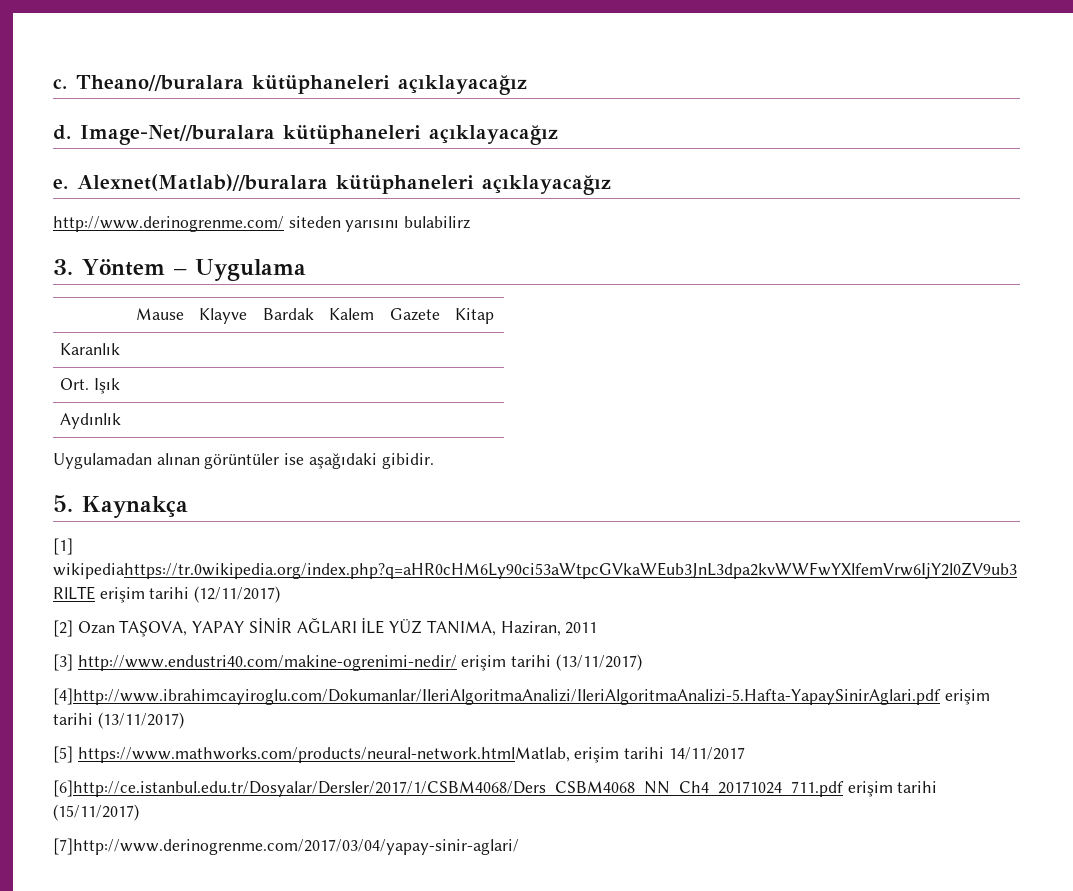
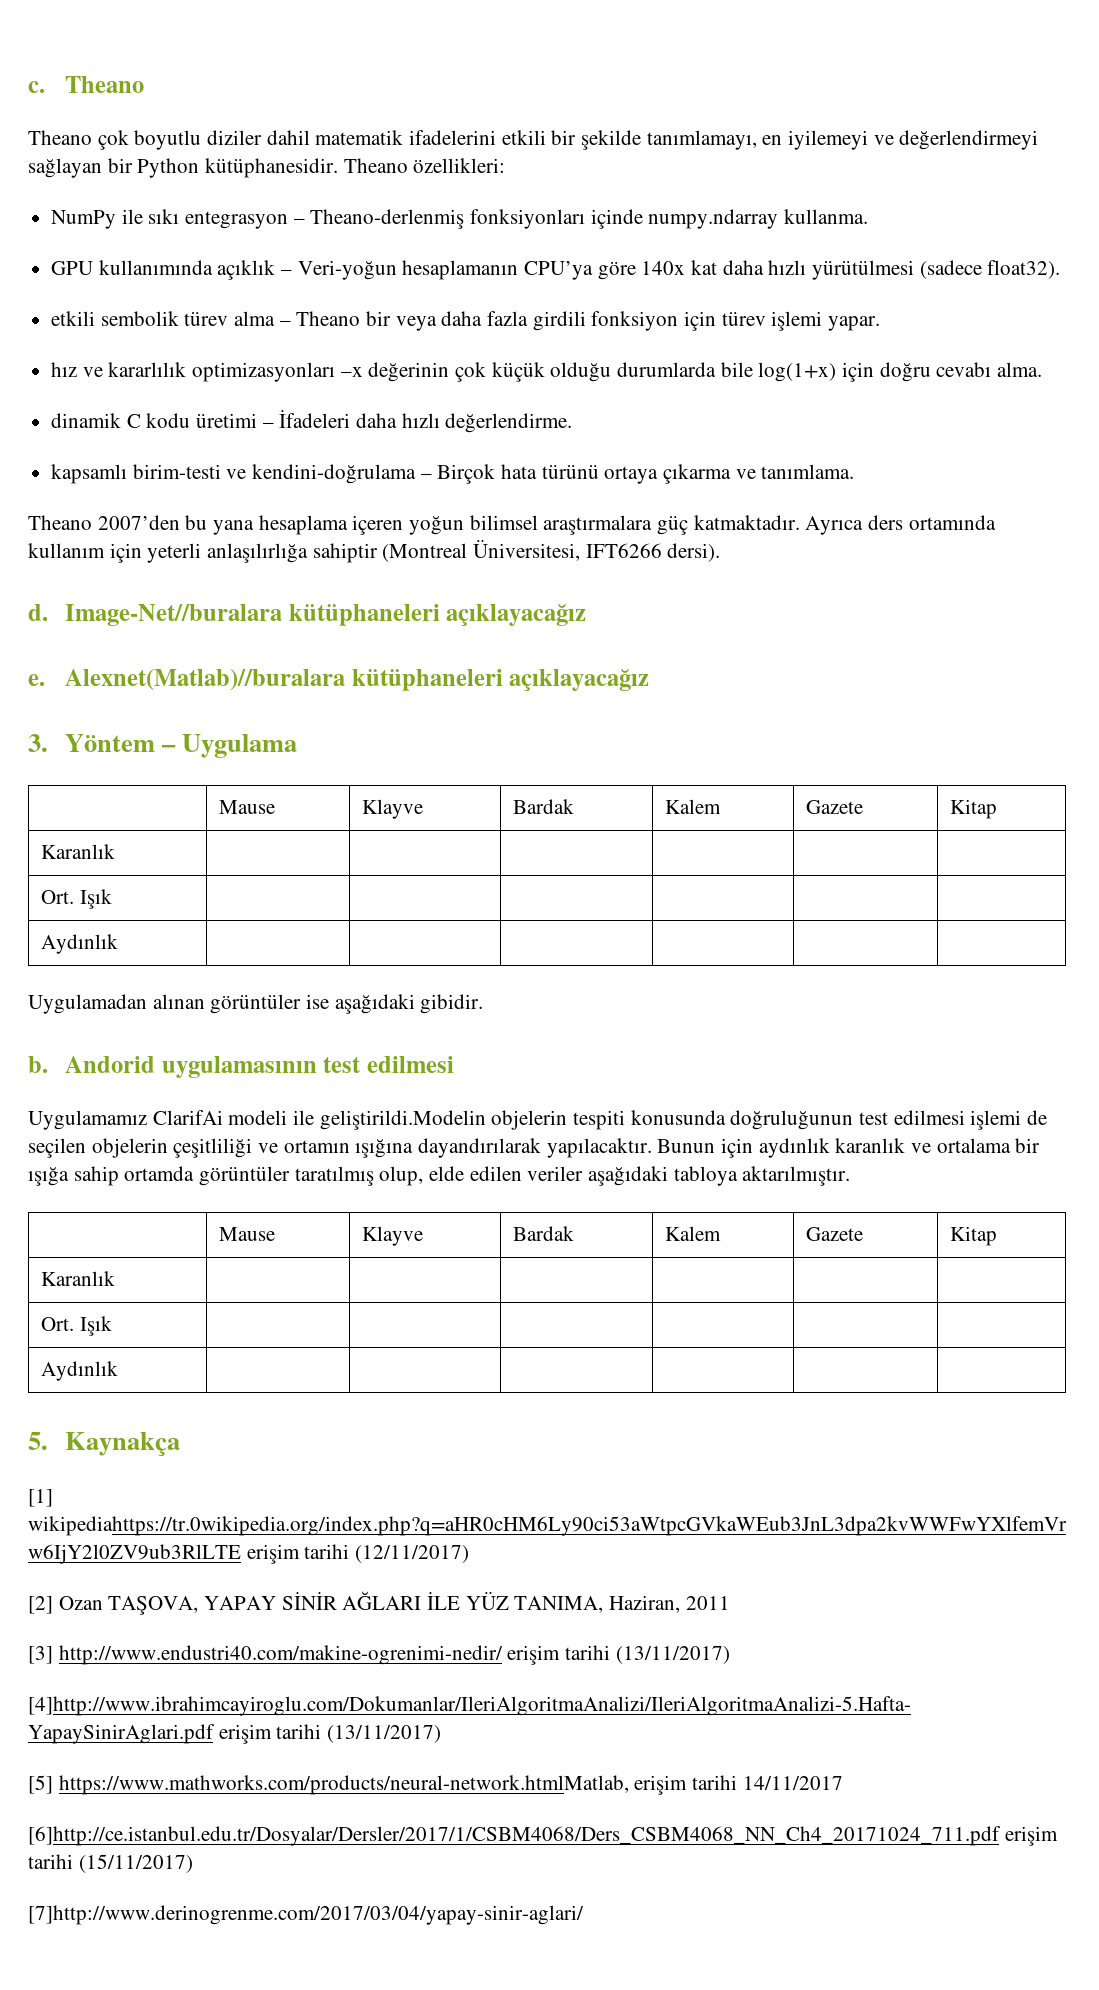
[75,75,527,95] Theano//buralara kütüphaneleri açıklayacağız -> [65,76,145,93] [28,130,1039,150] [28,158,506,178] [51,209,869,229] [51,260,1061,280] [51,311,881,331] [51,362,1043,382] [51,410,573,433] [51,464,855,484] [28,515,996,535] [28,539,721,563] Theano // Theano çok boyutlu diziler dahil matematik ifadelerini etkili bir şekilde tanımlamayı, en iyilemeyi ve değerlendirmeyi sağlayan bir Python kütüphanesidir. Theano özellikleri: // NumPy ile sıkı entegrasyon – Theano-derlenmiş fonksiyonları içinde numpy.ndarray kullanma. // GPU kullanımında açıklık – Veri-yoğun hesaplamanın CPU’ya göre 140x kat daha hızlı yürütülmesi (sadece float32). // etkili sembolik türev alma – Theano bir veya daha fazla girdili fonksiyon için türev işlemi yapar. // hız ve kararlılık optimizasyonları –x değerinin çok küçük olduğu durumlarda bile log(1+x) için doğru cevabı alma. // dinamik C kodu üretimi – İfadeleri daha hızlı değerlendirme. // kapsamlı birim-testi ve kendini-doğrulama – Birçok hata türünü ortaya çıkarma ve tanımlama. // Theano 2007’den bu yana hesaplama içeren yoğun bilimsel araştırmalara güç katmaktadır. Ayrıca ders ortamında kullanım için yeterli anlaşılırlığa sahiptir (Montreal Üniversitesi, IFT6266 dersi).
[53,216,471,232] // http://www.derinogrenme.com/ siteden yarısını bulabilirz -> (650, 680) none
(434, 461) none -> [28,1056,454,1078] [28,1110,1048,1130] [28,1138,1041,1158] [28,1166,851,1186] [219,1227,276,1241] [362,1226,424,1246] [513,1226,575,1241] [665,1226,722,1241] [806,1227,864,1241] [950,1226,998,1246] [41,1271,116,1286] [41,1316,112,1336] [41,1361,119,1381] // b. Andorid uygulamasının test edilmesi // Uygulamamız ClarifAi modeli ile geliştirildi.Modelin objelerin tespiti konusunda doğruluğunun test edilmesi işlemi de seçilen objelerin çeşitliliği ve ortamın ışığına dayandırılarak yapılacaktır. Bunun için aydınlık karanlık ve ortalama bir ışığa sahip ortamda görüntüler taratılmış olup, elde edilen veriler aşağıdaki tabloya aktarılmıştır. // | Mause | Klayve | Bardak | Kalem | Gazete | Kitap // Karanlık | | | | | | // Ort. Işık | | | | | | // Aydınlık | | | | | |

